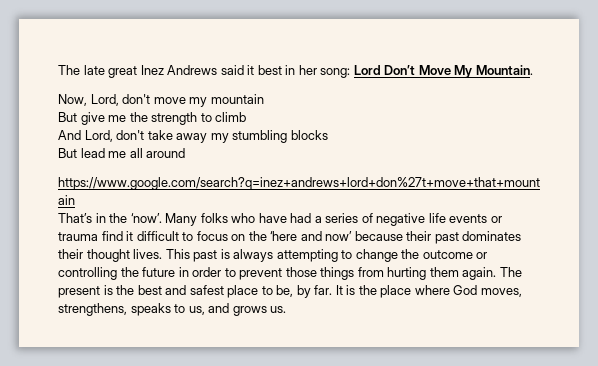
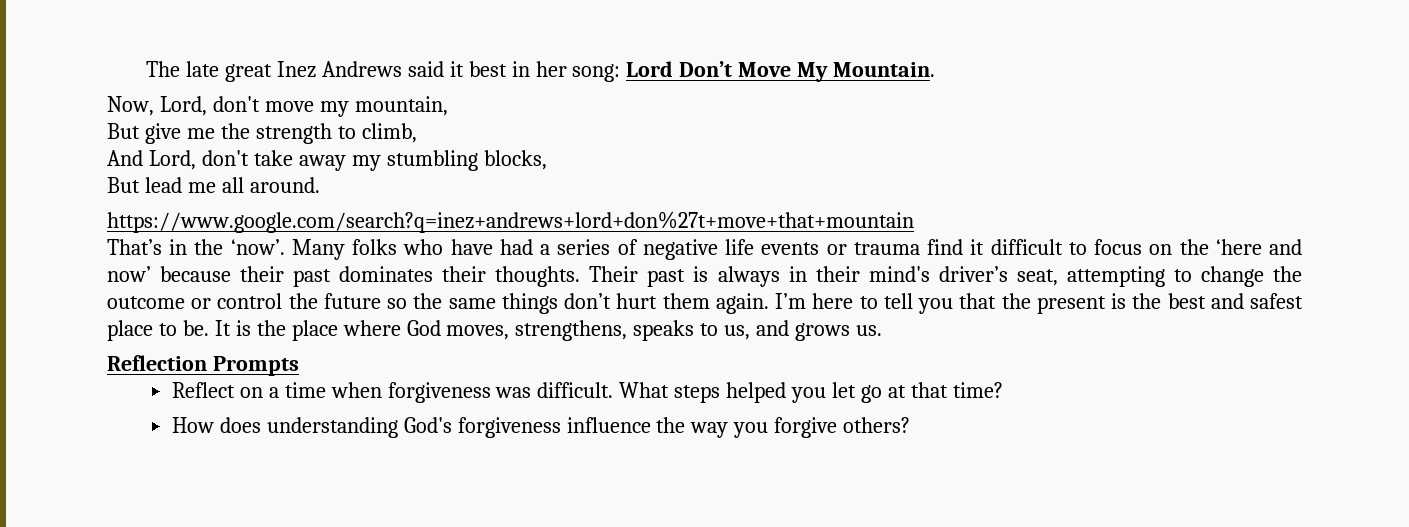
[210,94,264,104] mountain -> [354,96,448,116] mountain,
[215,112,247,122] climb -> [361,123,417,143] climb,
[290,130,328,140] blocks -> [483,150,547,170] blocks,
[146,148,186,158] around -> [249,177,320,193] around.
[86,249,274,262] thought lives. This past is always -> [495,266,1058,287] thoughts. Their past is always in their mind's driver’s seat,
[58,267,117,280] controlling -> [217,293,283,309] control
[178,267,522,280] in order to prevent those things from hurting them again. The -> [387,293,1031,314] so the same things don’t hurt them again. I’m here to tell you that the
[276,285,333,298] be, by far. -> [182,320,209,336] be.
(287, 309) none -> [107,355,299,376] [171,382,1003,403] [171,417,911,438] // Reflection Prompts // Reflect on a time when forgiveness was difficult. What steps helped you let go at that time? // How does understanding God's forgiveness influence the way you forgive others?

